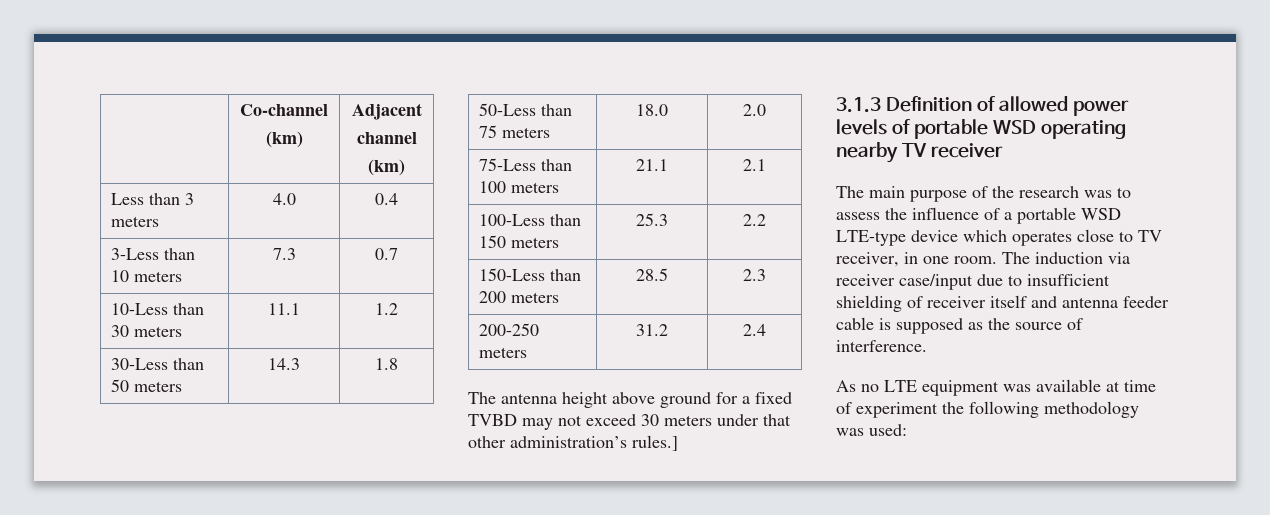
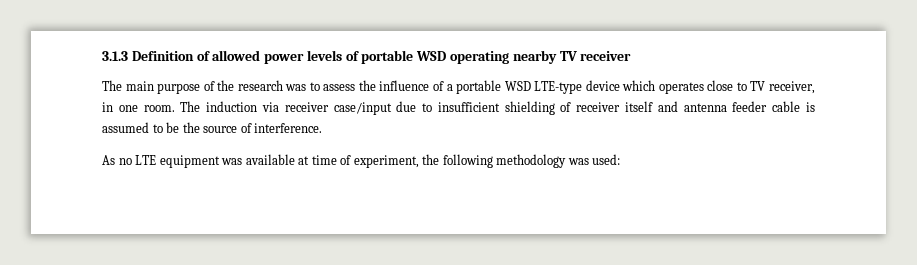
[240,104,328,116] [265,131,303,148] [351,103,422,120] [356,132,417,144] [368,159,405,176] [111,193,195,205] [111,216,160,227] [272,193,296,205] [375,193,398,205] [111,248,196,260] [111,270,183,282] [272,248,296,260] [375,248,398,260] [111,303,205,315] [111,325,183,337] [268,303,300,315] [375,303,398,315] [111,358,205,370] [111,379,183,392] [268,358,300,370] [375,358,398,370] [479,103,573,116] [479,125,551,138] [636,104,668,116] [743,104,766,116] [479,158,573,171] [479,181,560,193] [636,159,668,171] [743,159,766,171] [479,214,582,226] [479,235,560,248] [636,213,668,226] [743,214,766,226] [479,268,582,281] [479,291,560,303] [636,268,668,281] [743,269,766,281] [479,323,540,336] [479,347,528,358] [636,324,668,336] [743,324,766,336] [468,392,792,408] [468,414,791,430] [468,435,678,451] | Co-channel // (km) | Adjacent // channel // (km) // Less than 3 meters | 4.0 | 0.4 // 3-Less than 10 meters | 7.3 | 0.7 // 10-Less than 30 meters | 11.1 | 1.2 // 30-Less than 50 meters | 14.3 | 1.8 // 50-Less than 75 meters | 18.0 | 2.0 // 75-Less than 100 meters | 21.1 | 2.1 // 100-Less than 150 meters | 25.3 | 2.2 // 150-Less than 200 meters | 28.5 | 2.3 // 200-250 meters | 31.2 | 2.4 // The antenna height above ground for a fixed TVBD may not exceed 30 meters under that other administration’s rules.] // -> (102, 56) none
[896,318,983,334] supposed as -> [102,122,180,133] assumed to be
[856,402,938,418] experiment -> [353,155,419,168] experiment,

